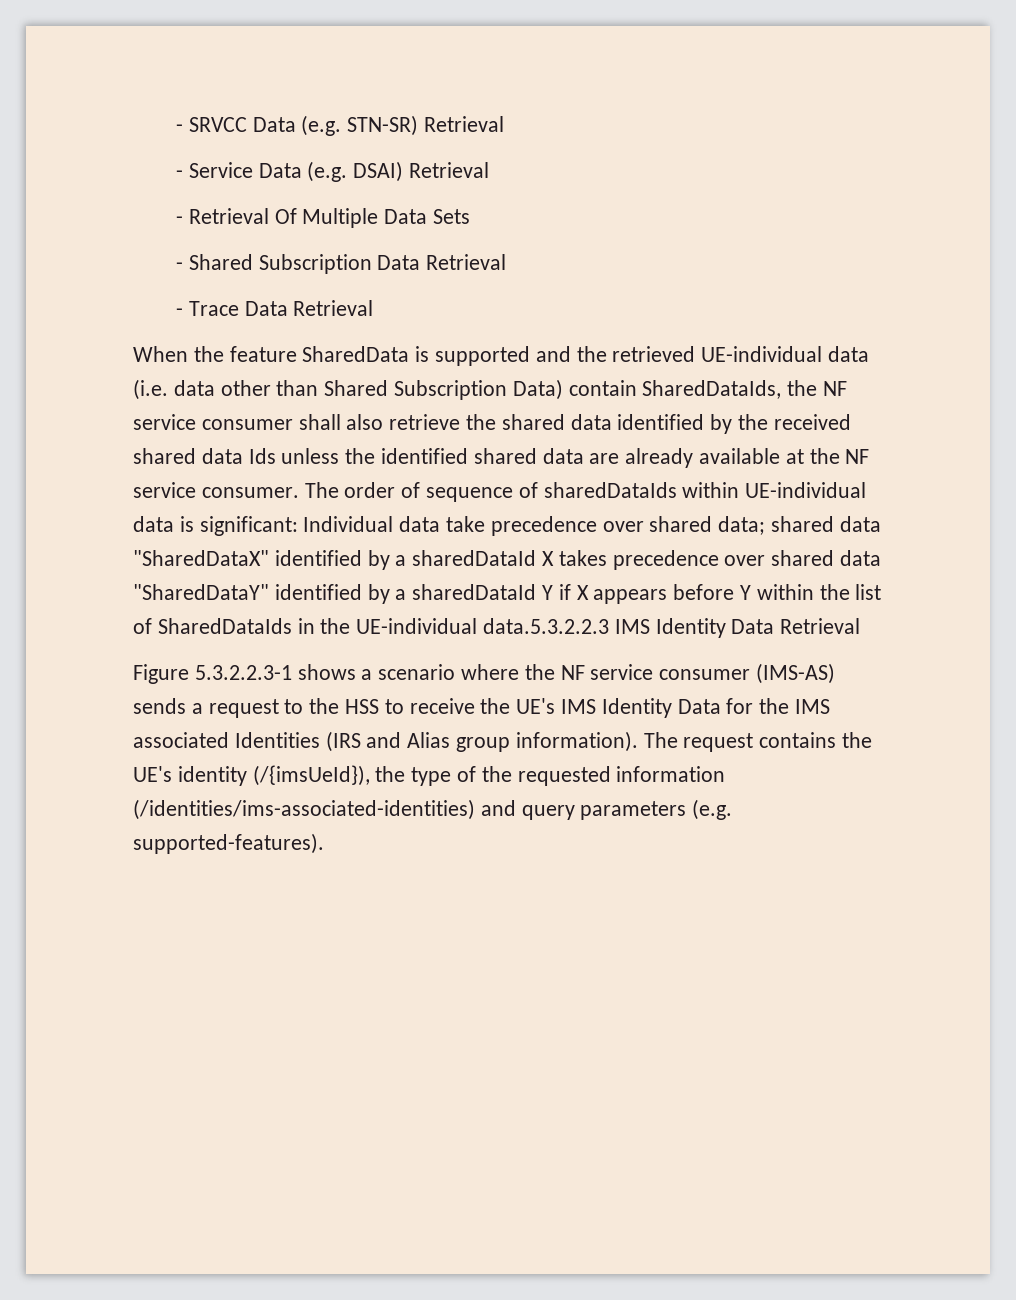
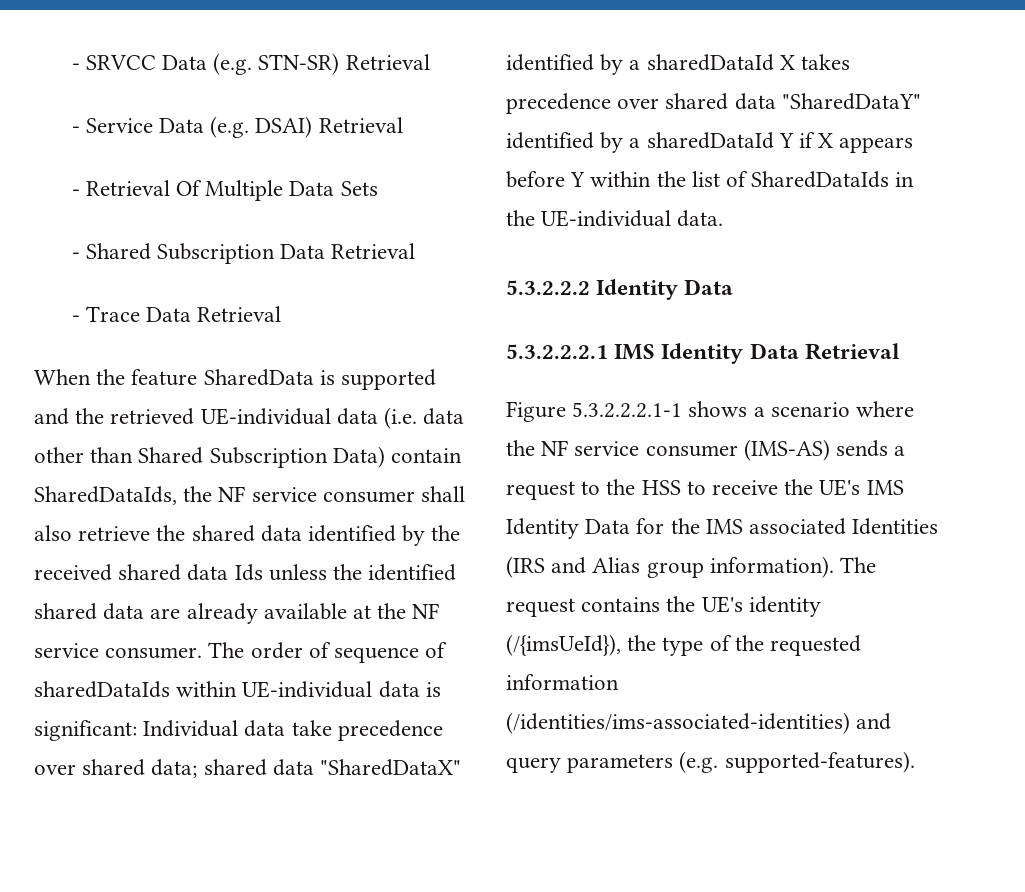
[483,618,610,634] data.5.3.2.2.3 -> [677,210,724,227] [506,279,734,300] [506,344,608,359] data. // 5.3.2.2.2 Identity Data // 5.3.2.2.2.1
[194,665,292,680] 5.3.2.2.3-1 -> [572,402,683,418] 5.3.2.2.2.1-1

